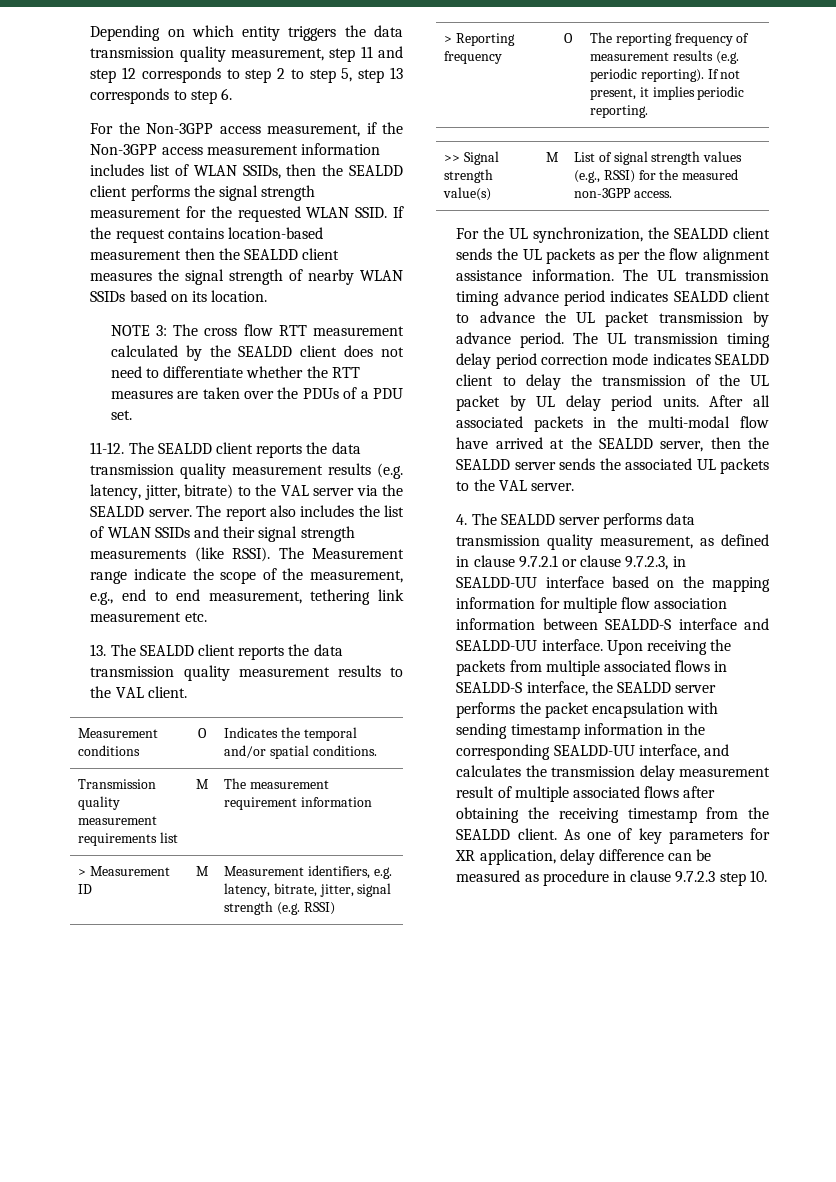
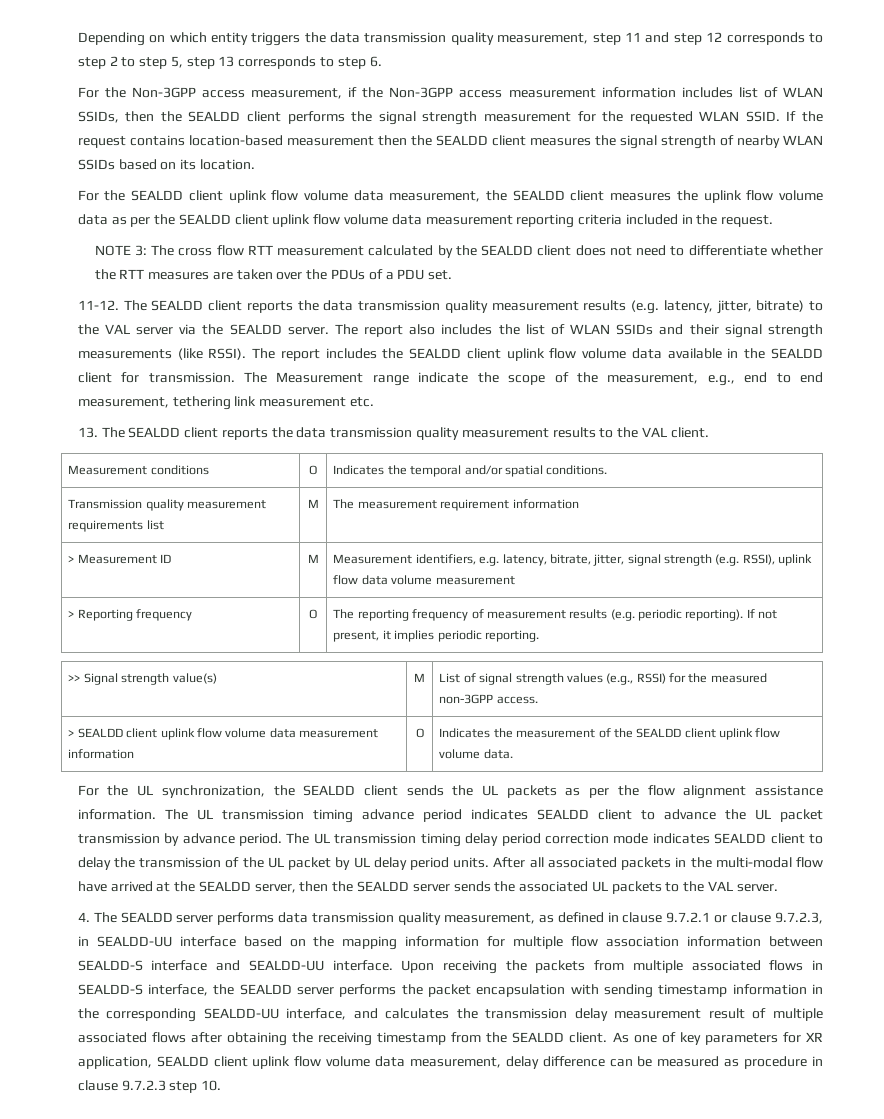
(268, 296) none -> [77,190,823,203] [77,214,774,228] // For the SEALDD client uplink flow volume data measurement, the SEALDD client measures the uplink flow volume data as per the SEALDD client uplink flow volume data measurement reporting criteria included in the request.
(304, 553) none -> [280,348,824,361] [77,372,268,383] report includes the SEALDD client uplink flow volume data available in the SEALDD client for transmission. The
[303,902,335,915] RSSI) -> [742,554,813,566] [333,575,515,585] RSSI), uplink flow data volume measurement
(672, 194) none -> [68,728,379,740] [68,749,135,759] [415,728,424,738] [439,728,781,740] [439,749,513,759] // > SEALDD client uplink flow volume data measurement information | O | Indicates the measurement of the SEALDD client uplink flow volume data.
(556, 857) none -> [156,1056,501,1069] SEALDD client uplink flow volume data measurement,

